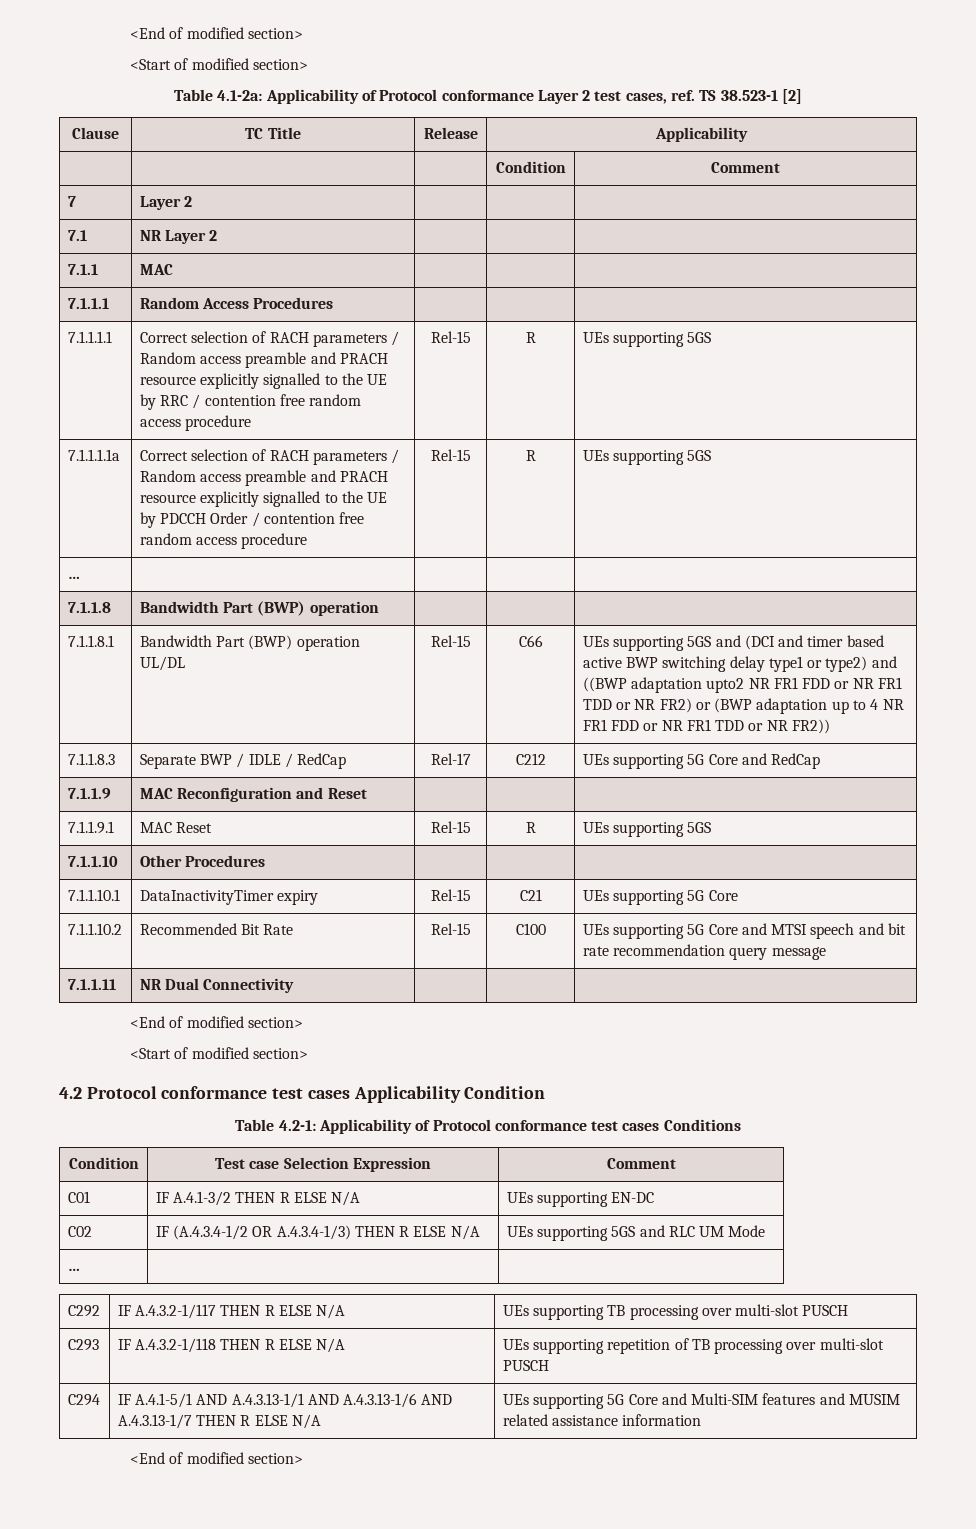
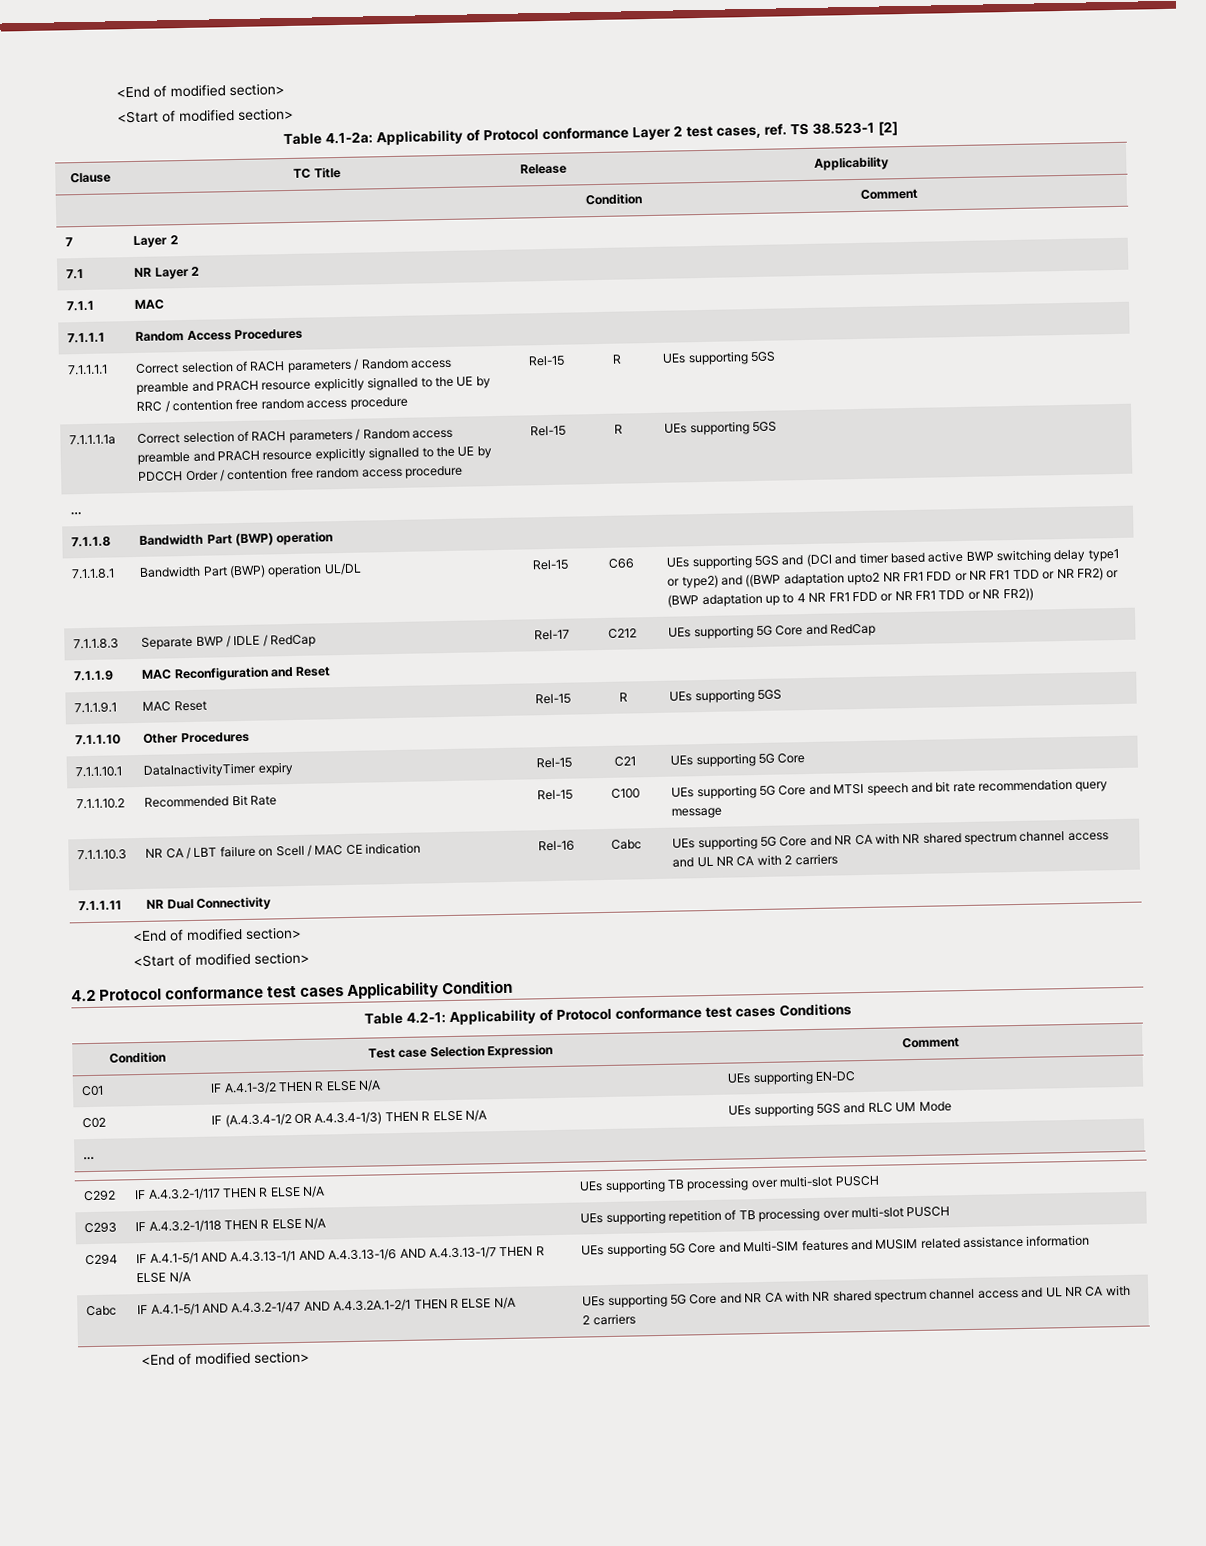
(826, 953) none -> [77,849,128,861] [145,842,422,860] [537,840,575,852] [611,839,642,850] [672,831,1109,851] [672,853,838,868] // 7.1.1.10.3 | NR CA / LBT failure on Scell / MAC CE indication | Rel-16 | Cabc | UEs supporting 5G Core and NR CA with NR shared spectrum channel access and UL NR CA with 2 carriers
(702, 1420) none -> [86,1305,118,1317] [137,1296,516,1316] [582,1284,1131,1309] [582,1313,636,1326] // Cabc | IF A.4.1-5/1 AND A.4.3.2-1/47 AND A.4.3.2A.1-2/1 THEN R ELSE N/A | UEs supporting 5G Core and NR CA with NR shared spectrum channel access and UL NR CA with 2 carriers

